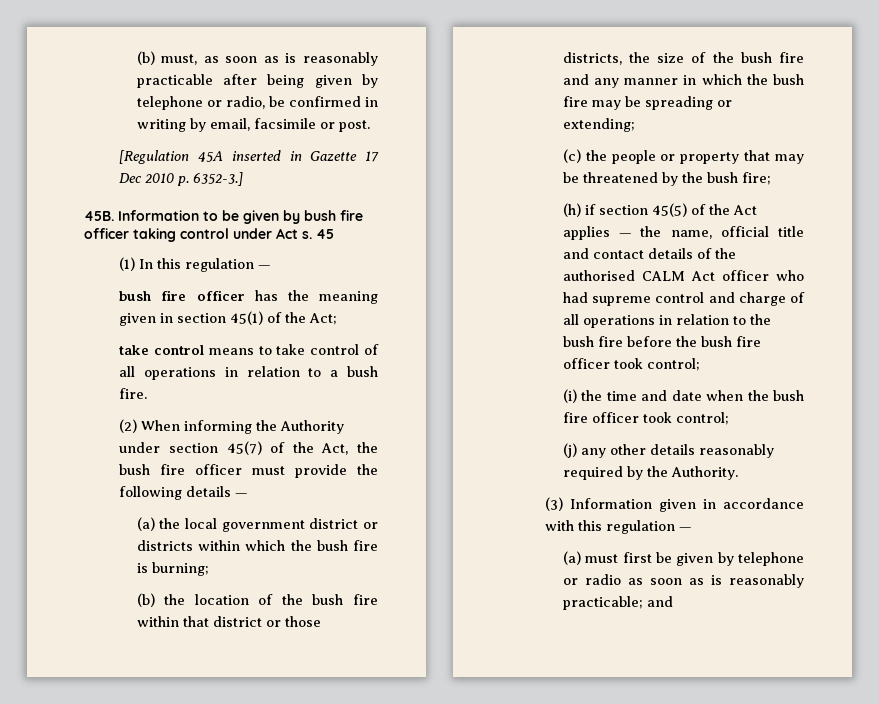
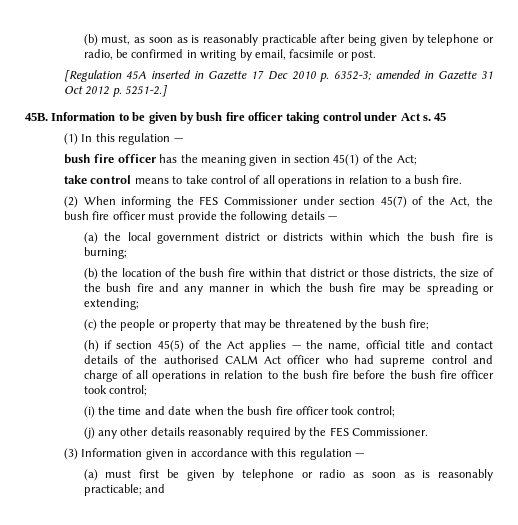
[193,172,244,186] 6352-3.] -> [334,70,493,81] [64,85,168,97] 6352-3; amended in Gazette 31 Oct 2012 p. 5251-2.]
[280,420,345,434] Authority -> [199,196,298,206] FES Commissioner
[670,466,738,480] Authority. -> [329,427,429,437] FES Commissioner.

